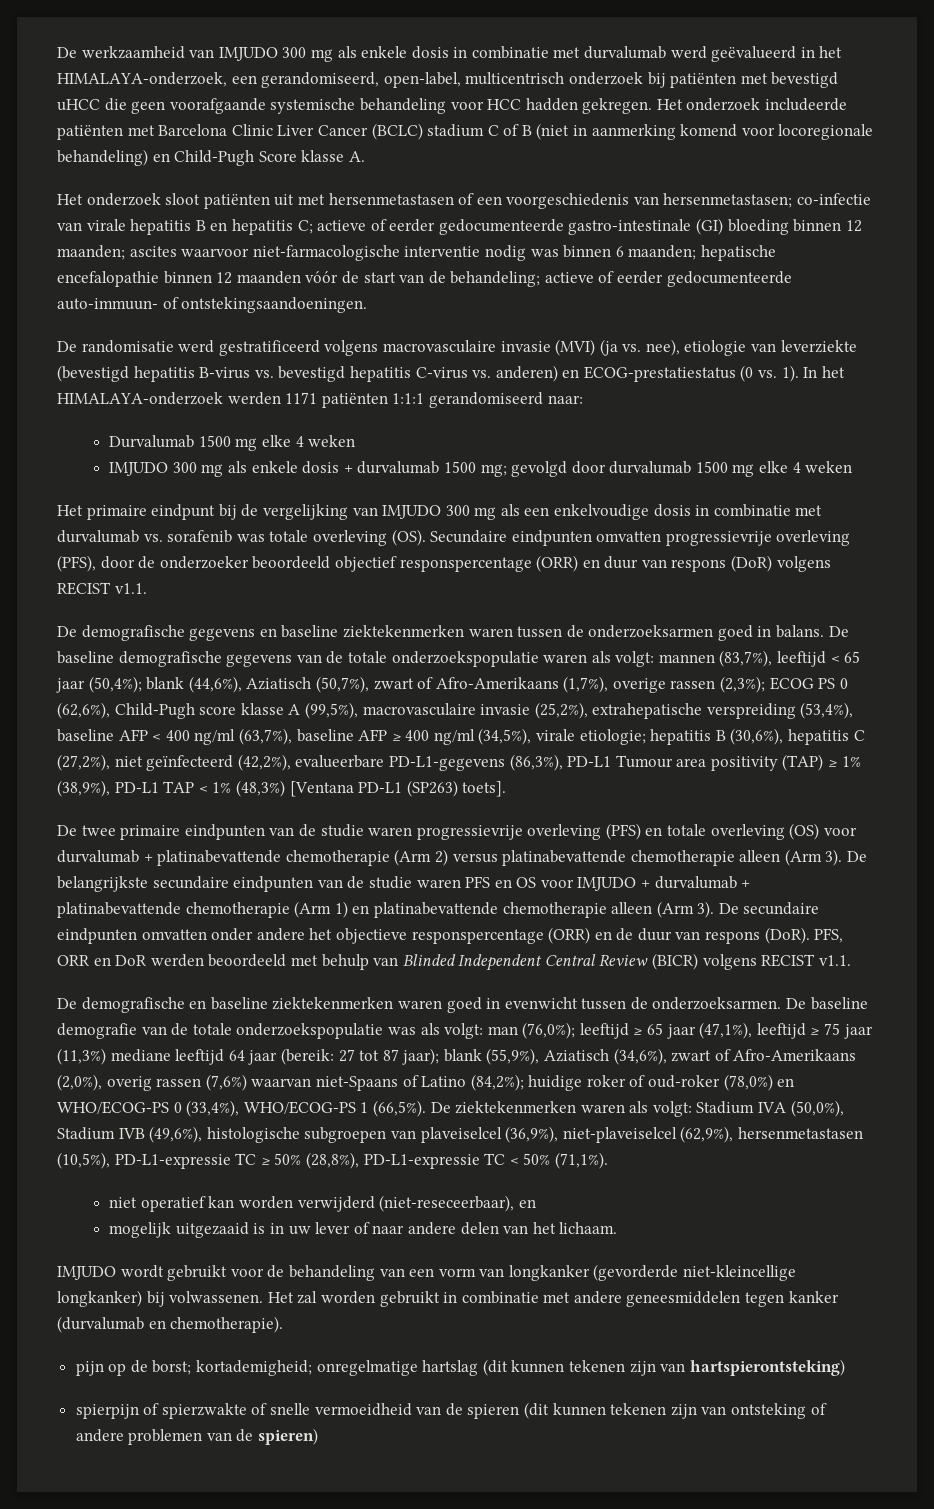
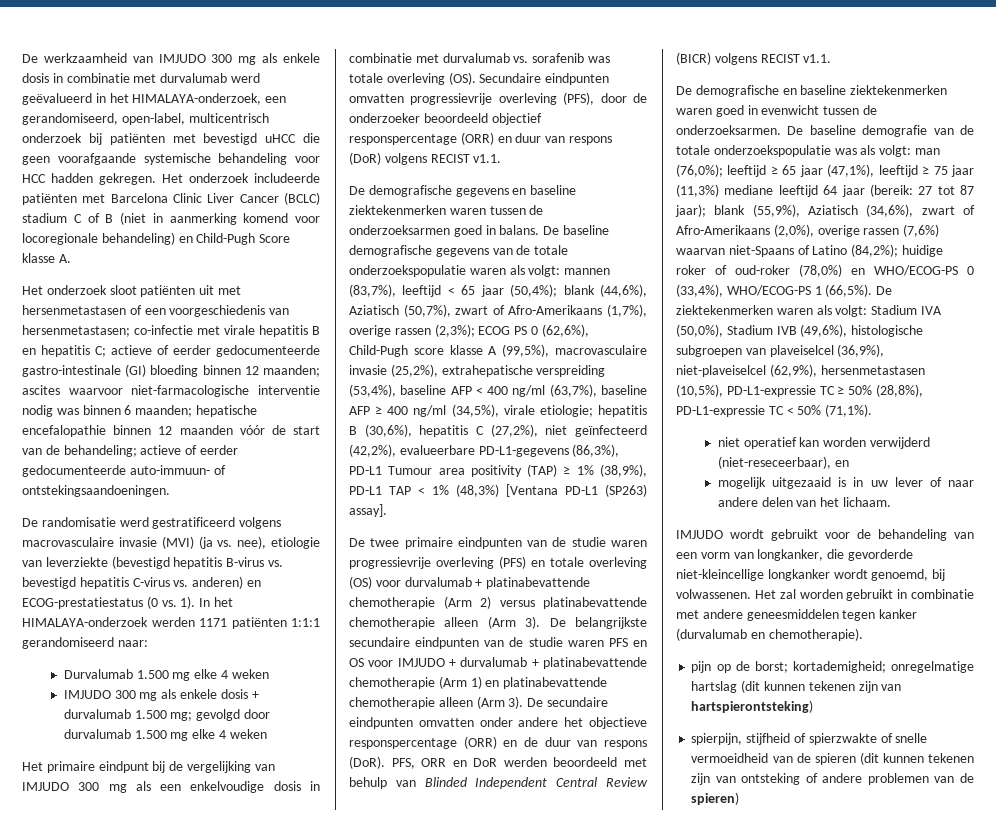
[57,222,82,231] van -> [197,326,220,335] met
[198,435,231,447] 1500 -> [136,670,169,679] 1.500
[443,461,476,473] 1500 -> [134,710,167,719] 1.500
[695,461,728,473] 1500 -> [134,730,167,739] 1.500
[462,781,507,797] toets]. -> [349,504,387,517] assay].
[106,1076,152,1091] overig -> [817,225,860,237] overige
[508,1264,797,1281] [57,1290,142,1307] longkanker (gevorderde niet-kleincellige longkanker) -> [757,549,913,561] [676,569,929,581] longkanker, die gevorderde niet-kleincellige longkanker wordt genoemd,
[75,1404,139,1419] spierpijn -> [691,733,791,745] spierpijn, stijfheid

